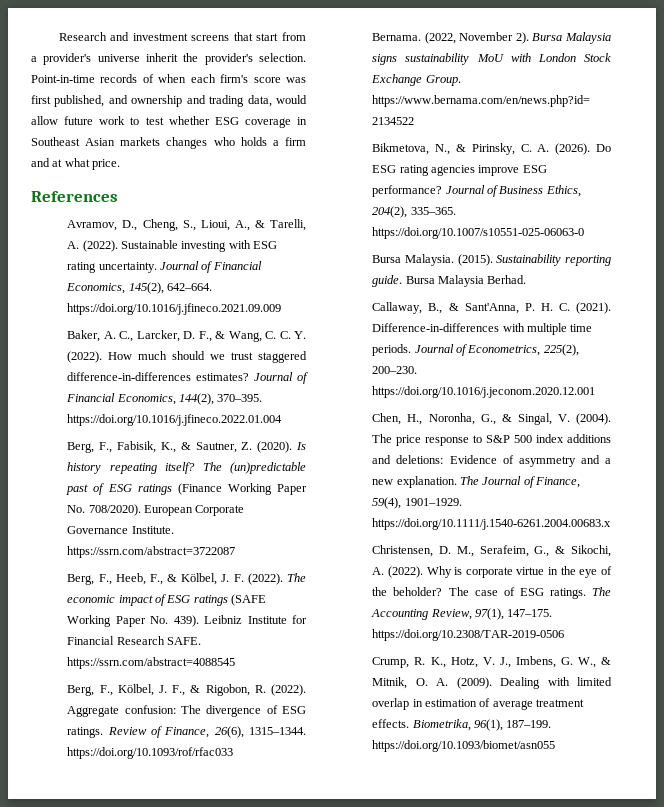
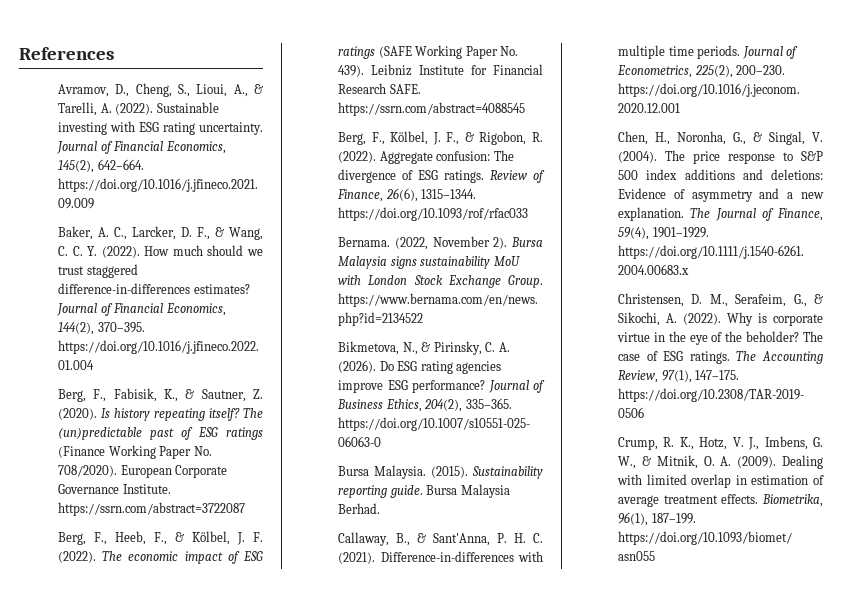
[58,32,307,41] [31,53,306,65] [31,74,306,83] [31,95,307,107] [31,116,307,128] [31,137,306,149] [31,158,121,170] Research and investment screens that start from a provider's universe inherit the provider's selection. Point-in-time records of when each firm's score was first published, and ownership and trading data, would allow future work to test whether ESG coverage in Southeast Asian markets changes who holds a firm and at what price. // -> (19, 53) none

